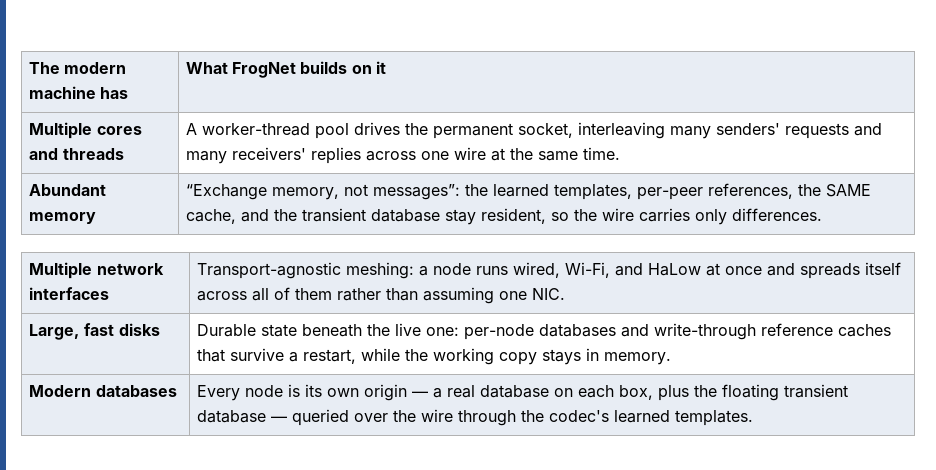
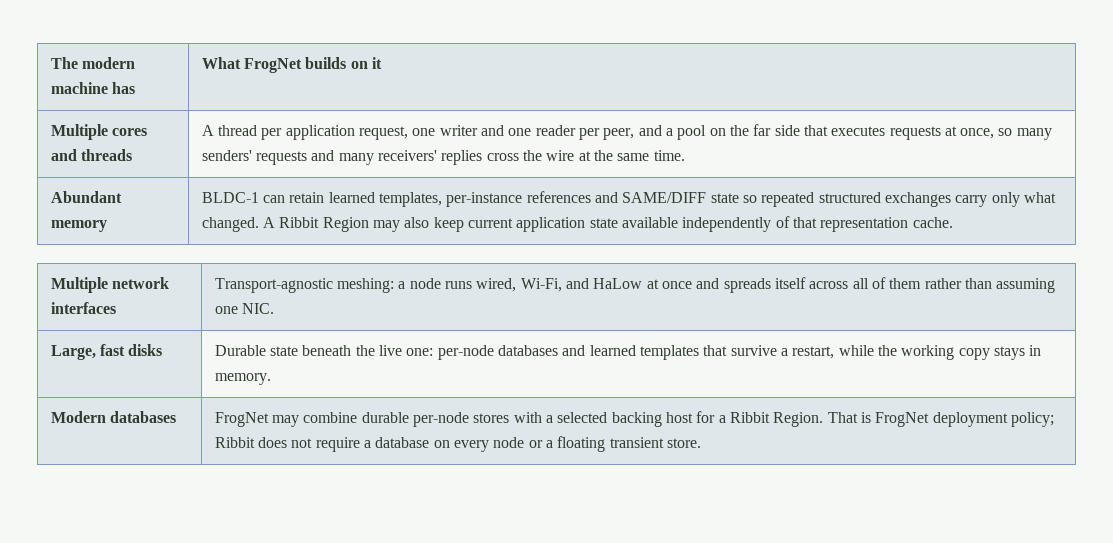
[201,122,665,139] worker-thread pool drives the permanent socket, interleaving -> [218,124,1013,140] thread per application request, one writer and one reader per peer, and a pool on the far side that executes requests at once, so
[365,151,449,161] across one -> [486,150,543,161] cross the
[185,183,871,200] [185,208,822,225] “Exchange memory, not messages”: the learned templates, per-peer references, the SAME cache, and the transient database stay resident, so the wire carries only differences. -> [201,191,1056,207] [201,216,953,232] BLDC-1 can retain learned templates, per-instance references and SAME/DIFF state so repeated structured exchanges carry only what changed. A Ribbit Region may also keep current application state available independently of that representation cache.
[653,323,891,340] write-through reference caches -> [589,345,700,360] learned templates
[196,384,848,401] [196,409,753,426] Every node is its own origin — a real database on each box, plus the floating transient database — queried over the wire through the codec's learned templates. -> [214,411,1054,427] [214,436,701,452] FrogNet may combine durable per-node stores with a selected backing host for a Ribbit Region. That is FrogNet deployment policy; Ribbit does not require a database on every node or a floating transient store.

